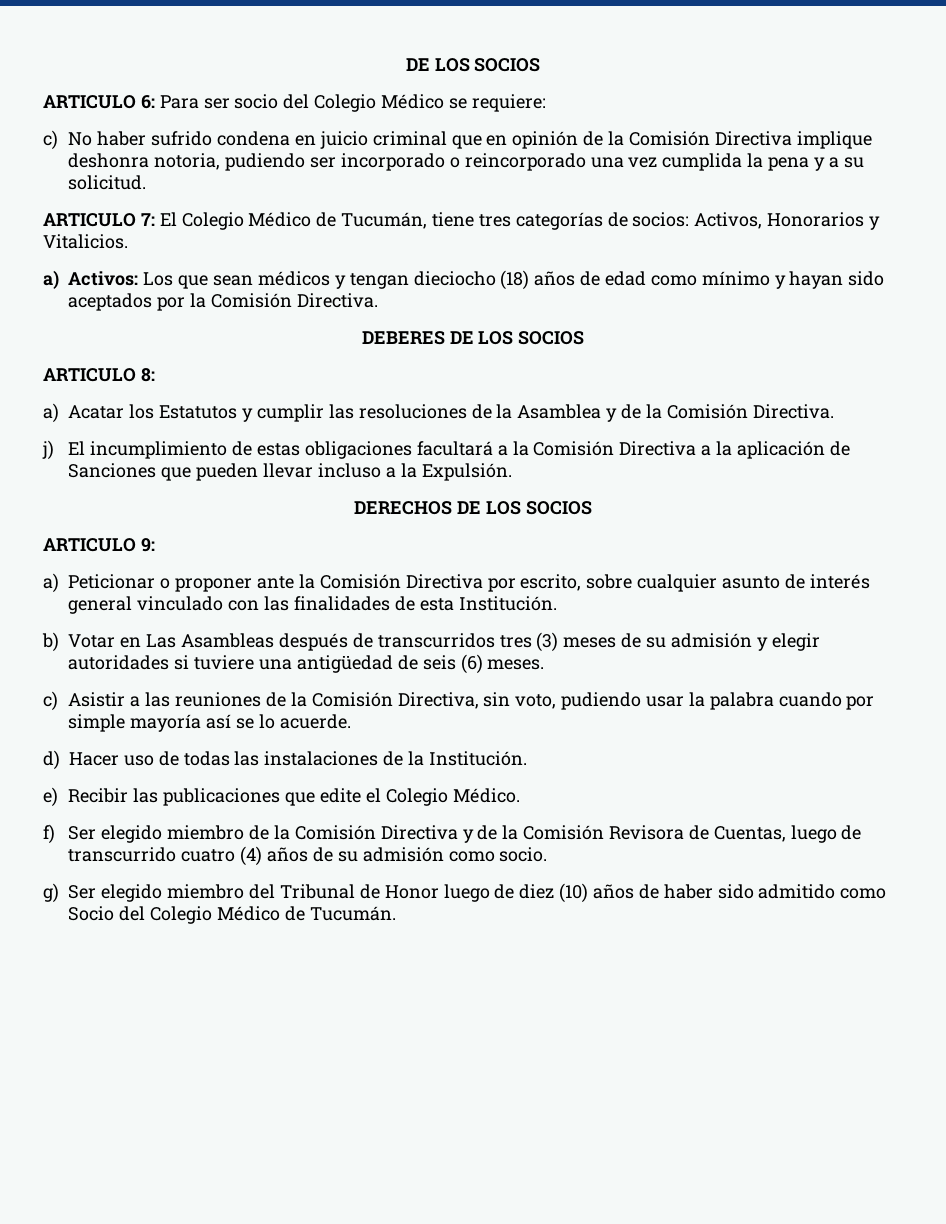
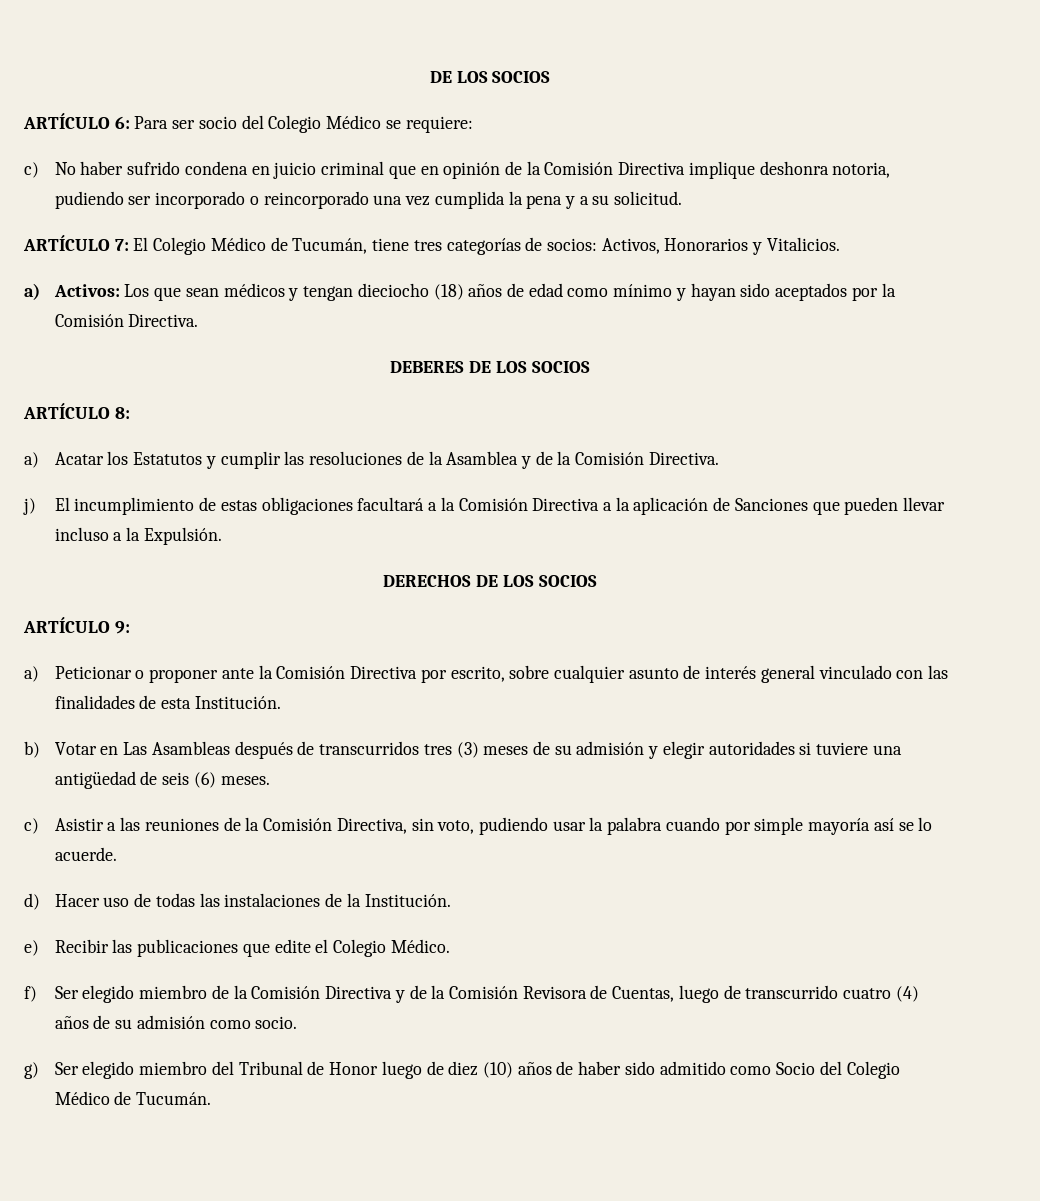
[405,58,541,72] [43,95,136,109] DE LOS SOCIOS // ARTICULO -> [429,71,551,83] [23,113,110,129] DE LOS SOCIOS // ARTÍCULO
[43,213,136,227] ARTICULO -> [23,235,110,251] ARTÍCULO
[43,368,136,382] ARTICULO -> [23,403,110,419] ARTÍCULO
[43,538,136,552] ARTICULO -> [23,617,110,633] ARTÍCULO

